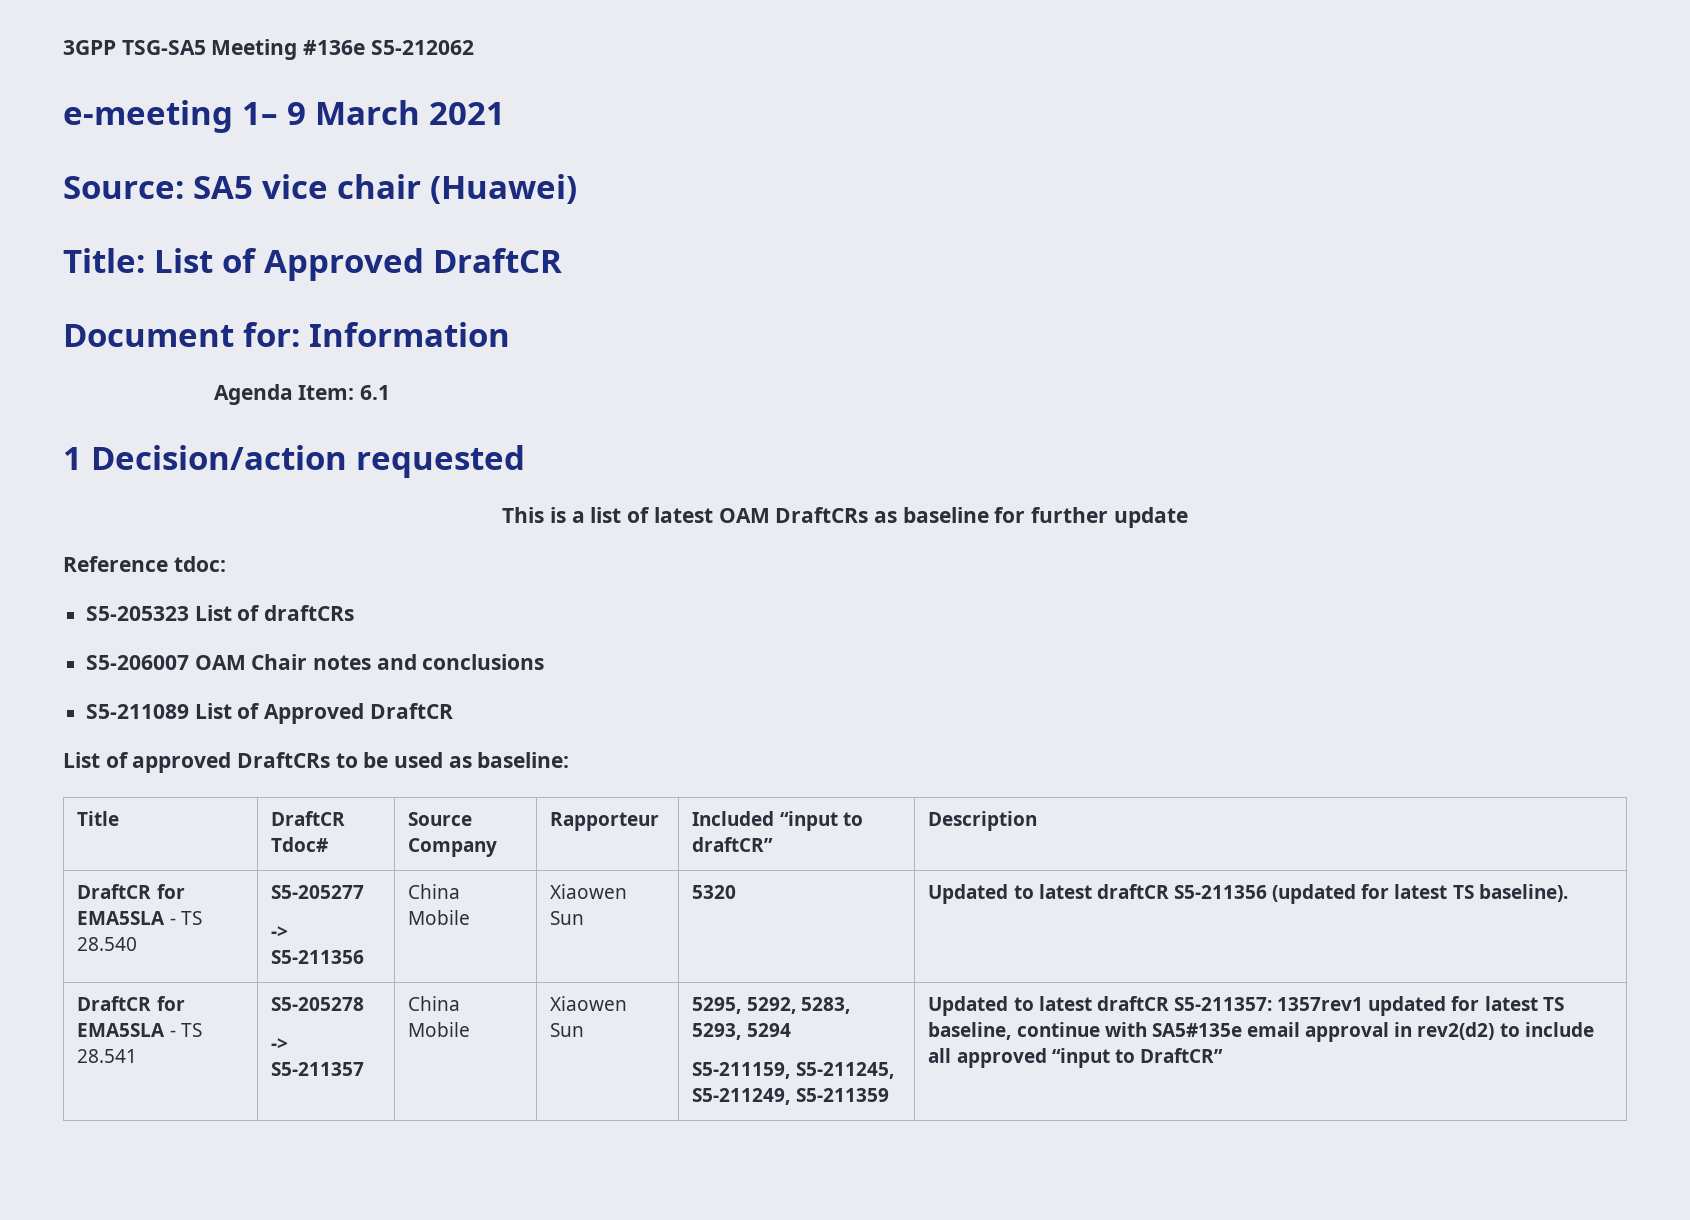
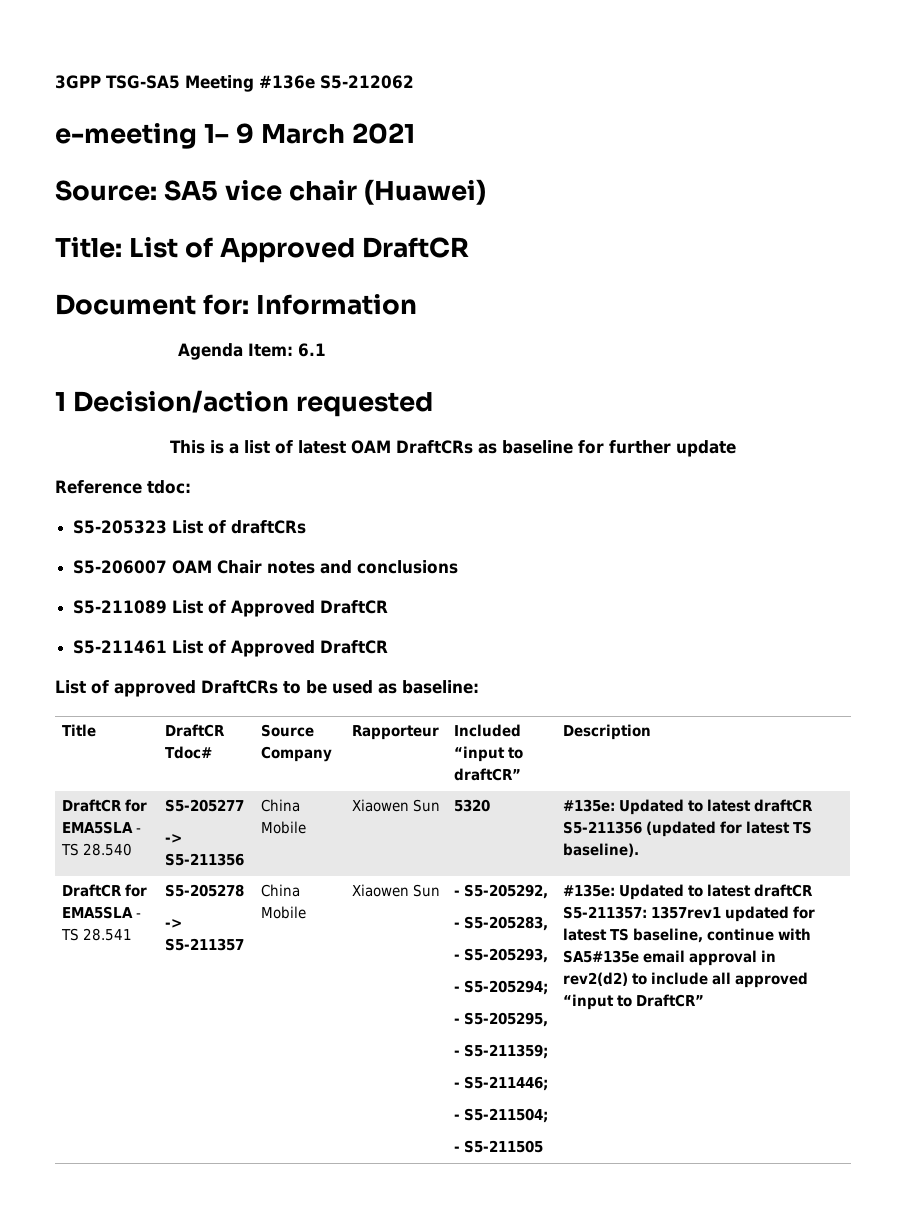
(453, 711) none -> [73,640,389,657] // S5-211461 List of Approved DraftCR
(737, 892) none -> [562,799,615,812] #135e:
[692,997,850,1014] [692,1023,791,1040] [692,1062,894,1079] [692,1088,889,1105] 5295, 5292, 5283, 5293, 5294 // S5-211159, S5-211245, S5-211249, S5-211359 | -> [453,884,548,899] [453,916,548,931] [453,948,548,963] [453,980,548,995] [453,1012,548,1027] [453,1044,548,1059] [453,1076,548,1091] [453,1108,548,1123] [453,1140,543,1153] [562,884,615,897] - S5-205292, // - S5-205283, // - S5-205293, // - S5-205294; // - S5-205295, // - S5-211359; // - S5-211446; // - S5-211504; // - S5-211505 | #135e:

